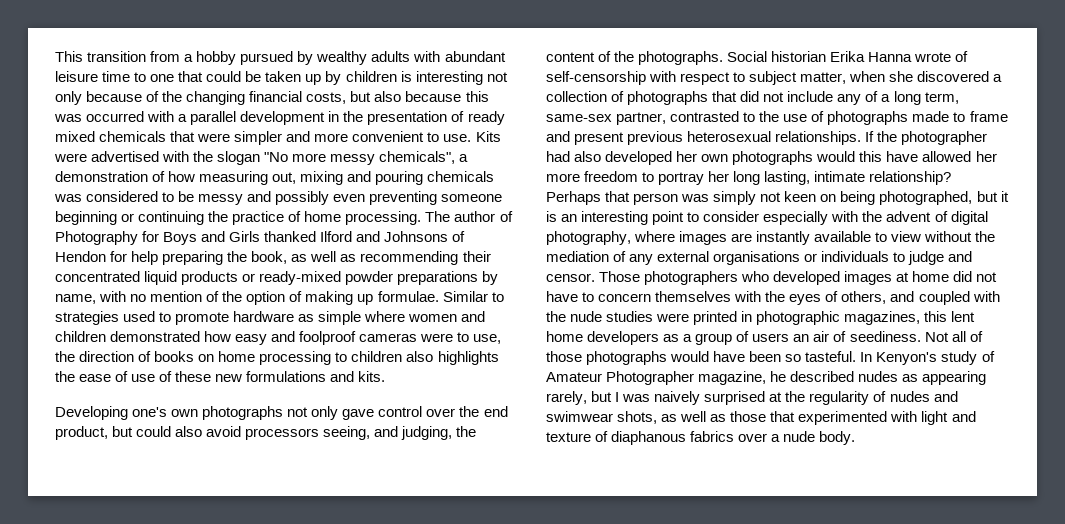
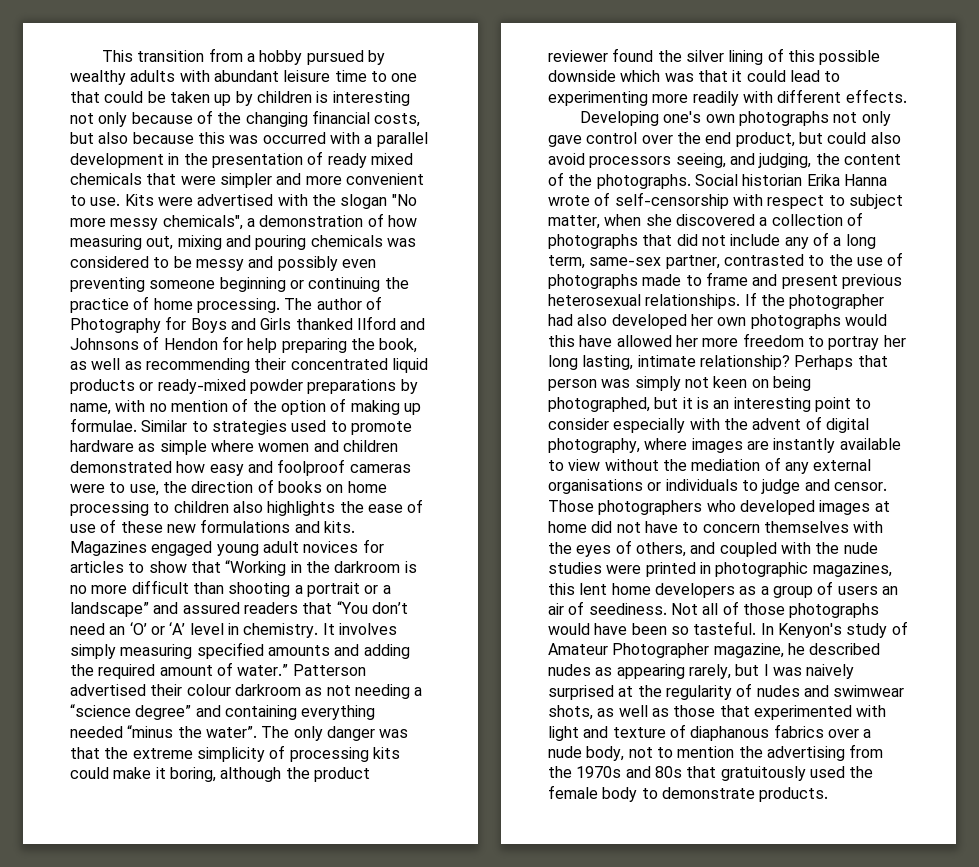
(386, 376) none -> [70,539,384,556] [70,560,417,576] [70,580,391,597] [70,601,408,617] [70,622,397,638] [70,642,410,659] [70,662,366,679] [70,684,423,699] [70,704,376,720] [70,725,409,741] [70,745,400,762] [70,767,370,782] [548,48,881,65] [548,70,841,82] [548,89,907,106] Magazines engaged young adult novices for articles to show that “Working in the darkroom is no more difficult than shooting a portrait or a landscape” and assured readers that “You don’t need an ‘O’ or ‘A’ level in chemistry. It involves simply measuring specified amounts and adding the required amount of water.” Patterson advertised their colour darkroom as not needing a “science degree” and containing everything needed “minus the water”. The only danger was that the extreme simplicity of processing kits could make it boring, although the product reviewer found the silver lining of this possible downside which was that it could lead to experimenting more readily with different effects.
[819,431,856,445] body. -> [586,744,884,761] [548,766,874,781] [548,785,829,802] body, not to mention the advertising from the 1970s and 80s that gratuitously used the female body to demonstrate products.

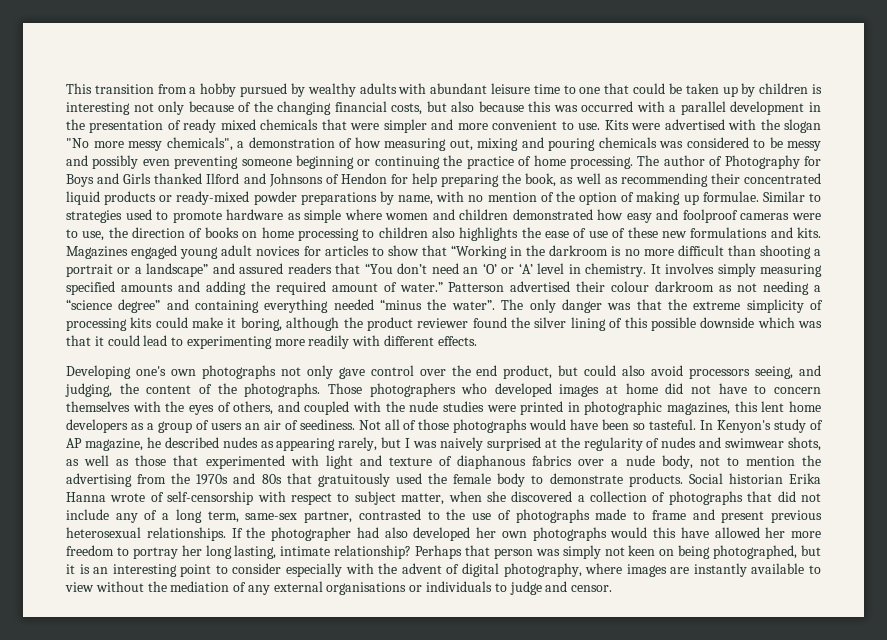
(691, 181) none -> [327,383,821,397] [66,401,822,415] [66,419,823,433] [66,437,821,451] [66,455,822,469] [66,473,683,487] Those photographers who developed images at home did not have to concern themselves with the eyes of others, and coupled with the nude studies were printed in photographic magazines, this lent home developers as a group of users an air of seediness. Not all of those photographs would have been so tasteful. In Kenyon's study of AP magazine, he described nudes as appearing rarely, but I was naively surprised at the regularity of nudes and swimwear shots, as well as those that experimented with light and texture of diaphanous fabrics over a nude body, not to mention the advertising from the 1970s and 80s that gratuitously used the female body to demonstrate products.
[548,500,890,515] [548,521,884,533] [548,540,878,557] [548,562,892,577] [548,581,898,598] [548,601,880,618] [548,621,908,638] [548,643,881,658] [548,664,855,679] [548,683,905,700] [548,705,887,720] [548,724,872,741] [548,744,884,761] [548,766,874,781] [548,785,829,802] Those photographers who developed images at home did not have to concern themselves with the eyes of others, and coupled with the nude studies were printed in photographic magazines, this lent home developers as a group of users an air of seediness. Not all of those photographs would have been so tasteful. In Kenyon's study of Amateur Photographer magazine, he described nudes as appearing rarely, but I was naively surprised at the regularity of nudes and swimwear shots, as well as those that experimented with light and texture of diaphanous fabrics over a nude body, not to mention the advertising from the 1970s and 80s that gratuitously used the female body to demonstrate products. -> (613, 588) none

